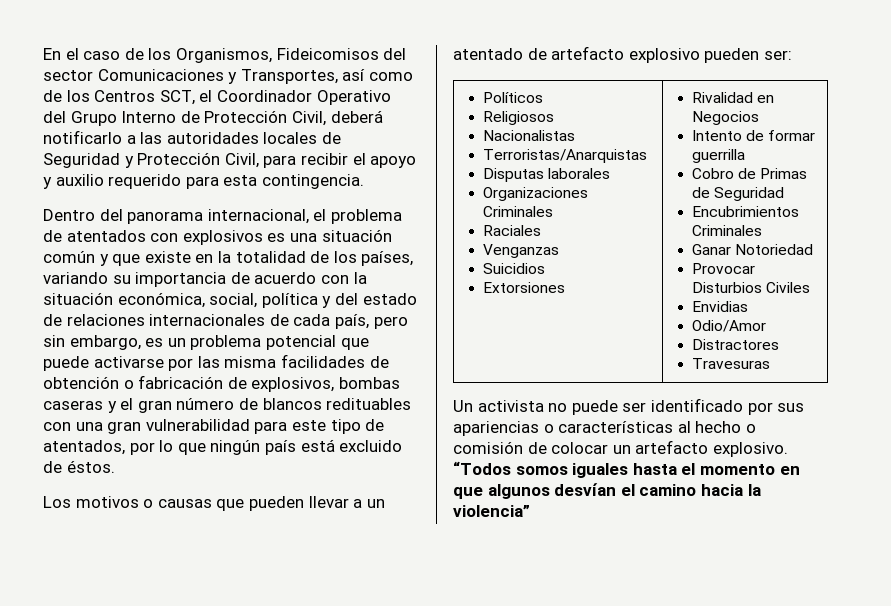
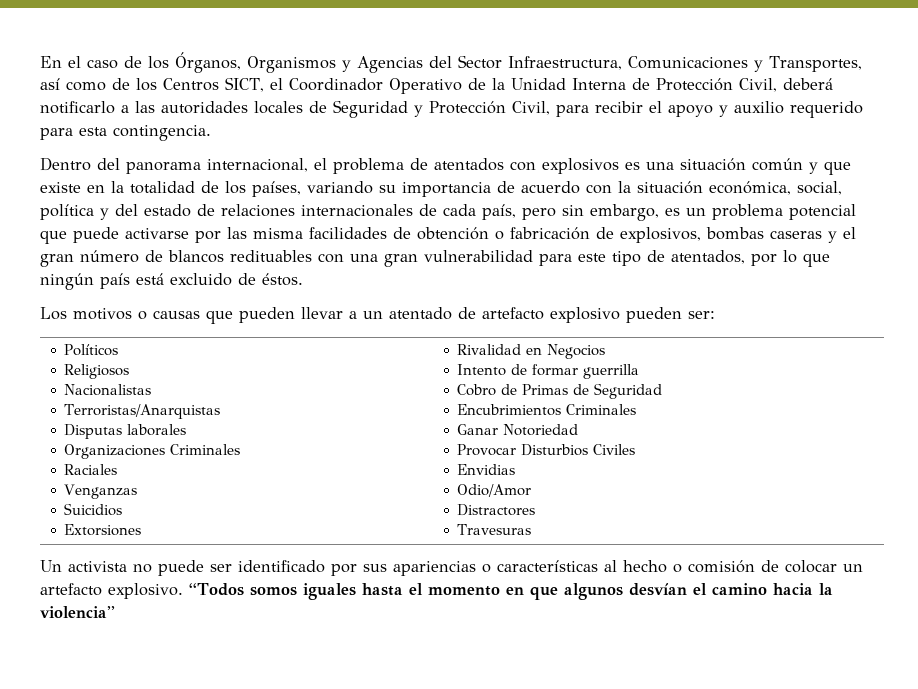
[175,48,407,63] [43,70,93,81] Organismos, Fideicomisos del sector -> [175,52,622,73] Órganos, Organismos y Agencias del Sector Infraestructura,
[159,90,195,105] SCT, -> [225,77,264,92] SICT,
[43,111,177,126] del Grupo Interno -> [467,78,626,90] de la Unidad Interna

